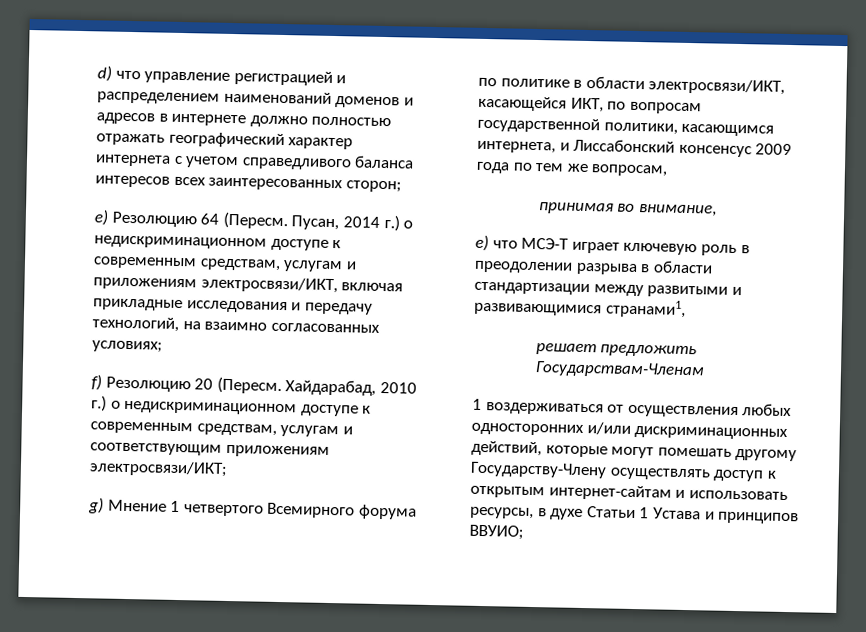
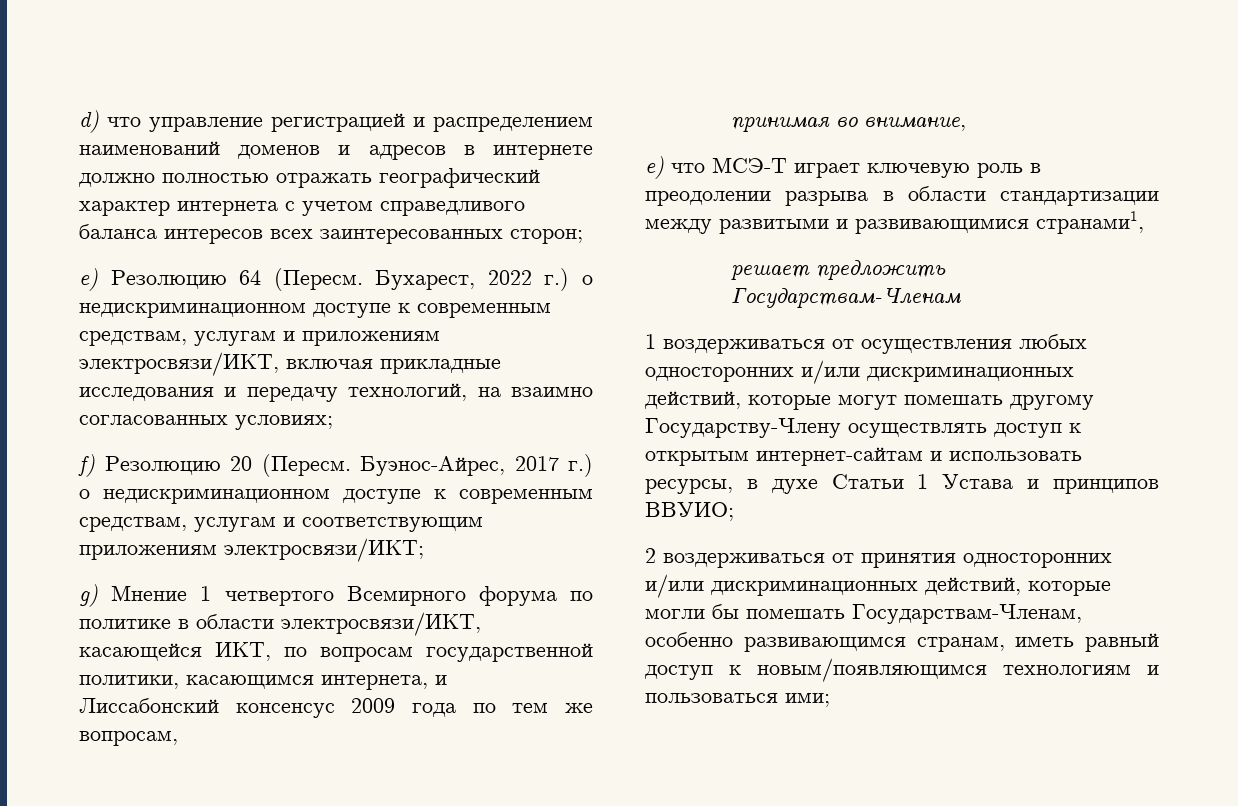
[291,215,380,231] Пусан, 2014 -> [375,270,532,290] Бухарест, 2022
[285,379,417,396] Хайдарабад, 2010 -> [360,456,559,476] Буэнос-Айрес, 2017
(524, 532) none -> [645,548,1112,568] [645,574,1111,598] [645,604,1082,624] [645,632,1159,652] [645,658,1159,682] [645,693,830,707] // 2 воздерживаться от принятия односторонних и/или дискриминационных действий, которые могли бы помешать Государствам-Членам, особенно развивающимся странам, иметь равный доступ к новым/появляющимся технологиям и пользоваться ими;

